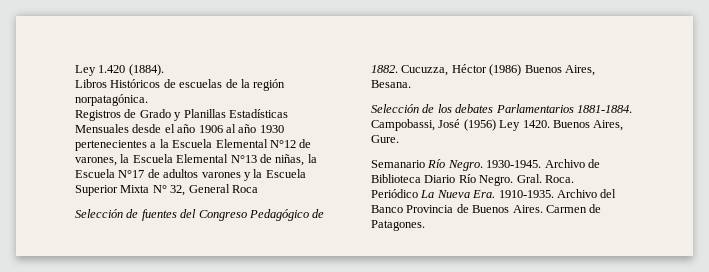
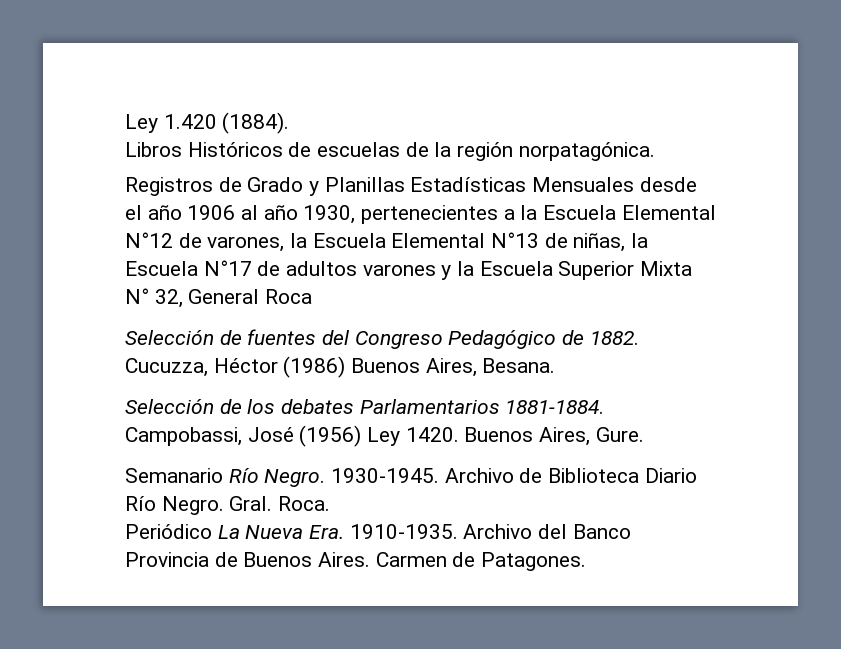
[259,125,284,133] 1930 -> [303,205,356,224] 1930,

